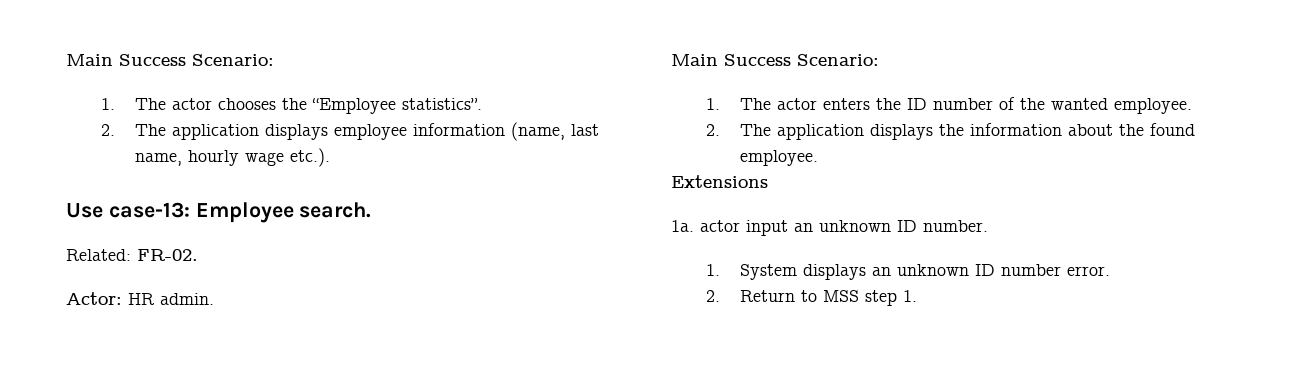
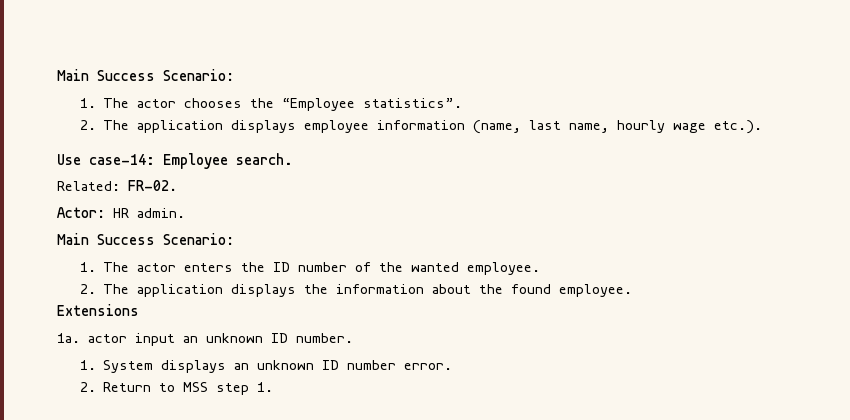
[108,202,190,218] case-13: -> [89,154,155,165] case-14:

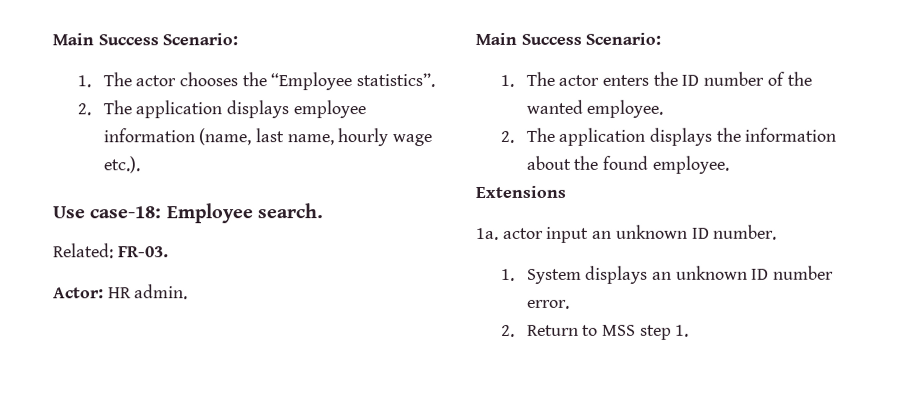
[89,154,155,165] case-14: -> [89,206,163,219] case-18:
[128,180,177,191] FR-02. -> [117,246,169,258] FR-03.

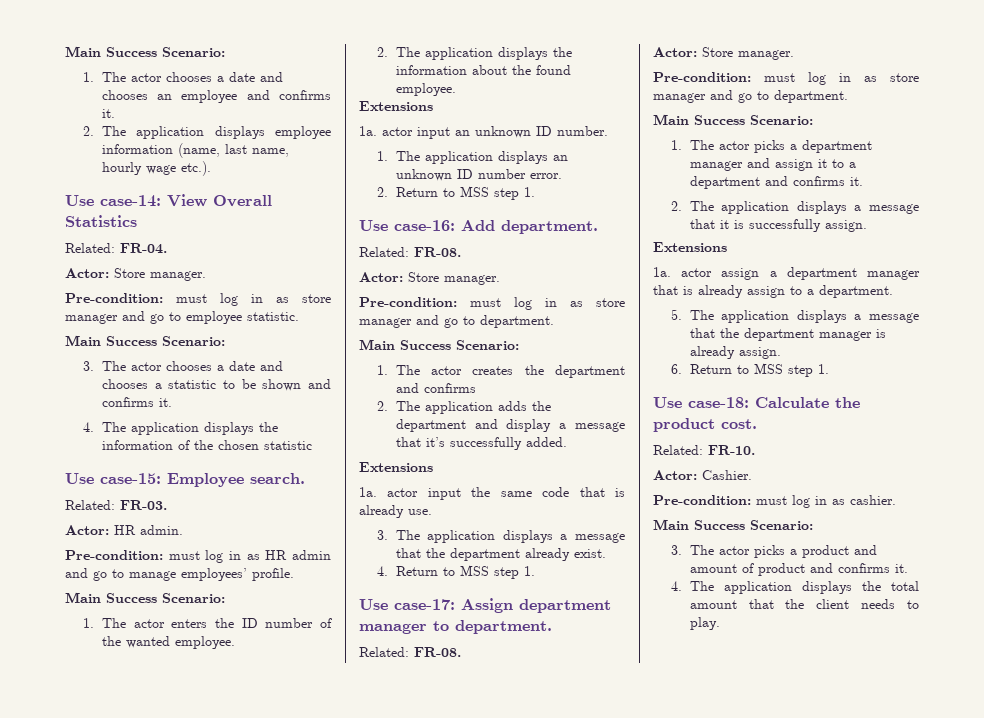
[241,72,436,91] the “Employee statistics”. -> [216,72,283,82] [101,90,331,103] [101,109,115,118] a date and chooses an employee and confirms it.
[89,206,163,219] case-18: -> [100,194,272,207] [65,215,137,227] [65,243,167,254] [65,268,206,281] [65,293,331,306] [65,311,299,324] [65,335,225,346] [83,361,283,371] [101,379,331,391] [101,397,172,407] [83,422,278,435] [101,440,312,450] [65,473,161,484] case-14: View Overall Statistics // Related: FR-04. // Actor: Store manager. // Pre-condition: must log in as store manager and go to employee statistic. // Main Success Scenario: // 3. The actor chooses a date and chooses a statistic to be shown and confirms it. // 4. The application displays the information of the chosen statistic // Use case-15:
(189, 292) none -> [65,550,331,563] [65,568,294,581] // Pre-condition: must log in as HR admin and go to manage employees’ profile.
[526,268,582,284] System -> [395,151,493,164] The application
(690, 330) none -> [359,220,598,234] [359,247,461,257] [359,272,500,285] [359,297,625,310] [359,315,554,328] [359,339,519,350] [377,365,625,378] [395,383,476,393] [377,401,551,414] [395,419,625,432] [395,437,567,450] [359,462,433,472] [359,487,625,500] [359,505,432,518] [377,530,625,543] [395,548,606,561] [377,565,535,579] [359,598,611,613] [359,620,552,634] [359,647,461,657] [653,47,794,60] [653,72,919,85] [653,90,848,103] [653,114,813,125] [671,140,872,153] [689,158,856,171] [689,176,863,189] [671,201,919,214] [689,219,867,232] [653,242,727,252] [653,267,920,280] [653,285,893,298] [671,309,919,323] [689,328,886,341] [689,346,781,359] [671,363,829,377] [653,397,860,408] [653,418,757,432] [653,445,755,455] [653,470,752,480] [653,495,896,508] [653,519,813,530] [671,545,877,558] [689,563,908,576] [671,581,919,594] [689,599,919,609] [689,617,720,630] // Use case-16: Add department. // Related: FR-08. // Actor: Store manager. // Pre-condition: must log in as store manager and go to department. // Main Success Scenario: // 1. The actor creates the department and confirms // 2. The application adds the department and display a message that it’s successfully added. // Extensions // 1a. actor input the same code that is already use. // 3. The application displays a message that the department already exist. // 4. Return to MSS step 1. // Use case-17: Assign department manager to department. // Related: FR-08. // Actor: Store manager. // Pre-condition: must log in as store manager and go to department. // Main Success Scenario: // 1. The actor picks a department manager and assign it to a department and confirms it. // 2. The application displays a message that it is successfully assign. // Extensions // 1a. actor assign a department manager that is already assign to a department. // 5. The application displays a message that the department manager is already assign. // 6. Return to MSS step 1. // Use case-18: Calculate the product cost. // Related: FR-10. // Actor: Cashier. // Pre-condition: must log in as cashier. // Main Success Scenario: // 3. The actor picks a product and amount of product and confirms it. // 4. The application displays the total amount that the client needs to play.

